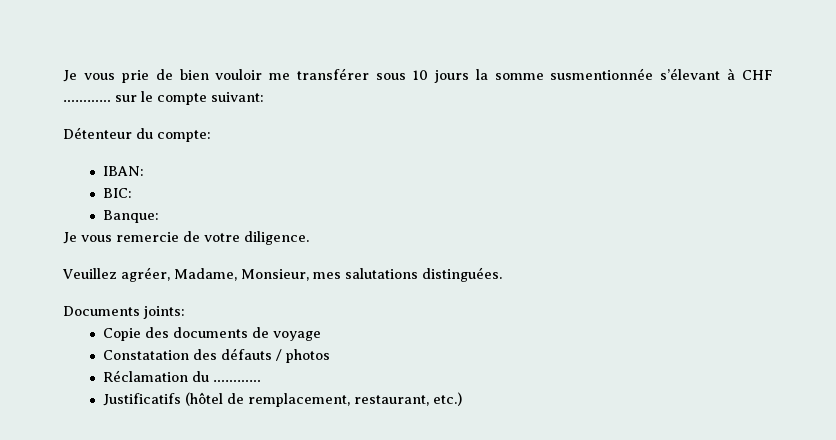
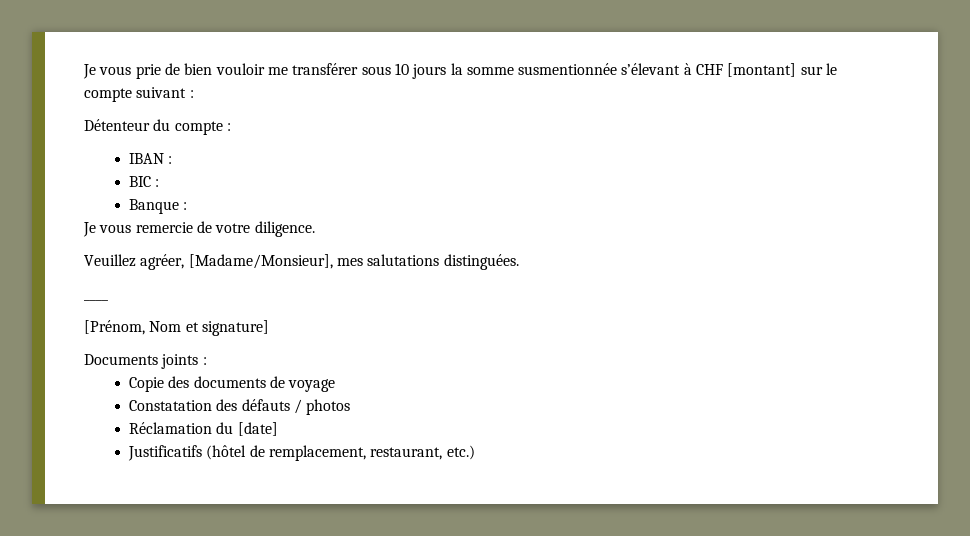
[63,100,111,102] ………… -> [727,63,797,77] [montant]
[211,92,264,102] suivant: -> [136,87,194,98] suivant :
[157,130,211,142] [102,166,144,176] [102,188,132,198] [102,210,159,223] compte: // IBAN: // BIC: // Banque: -> [174,121,231,135] [129,153,173,164] [129,176,160,187] [129,199,188,214] compte : // IBAN : // BIC : // Banque :
[174,268,309,281] Madame, Monsieur, -> [188,254,333,269] [Madame/Monsieur],
(502, 274) none -> [84,299,108,301] [84,320,269,336] // ____ // [Prénom, Nom et signature]
[143,306,185,319] joints: -> [161,354,207,369] joints :
[212,380,261,382] ………… -> [237,422,278,436] [date]

